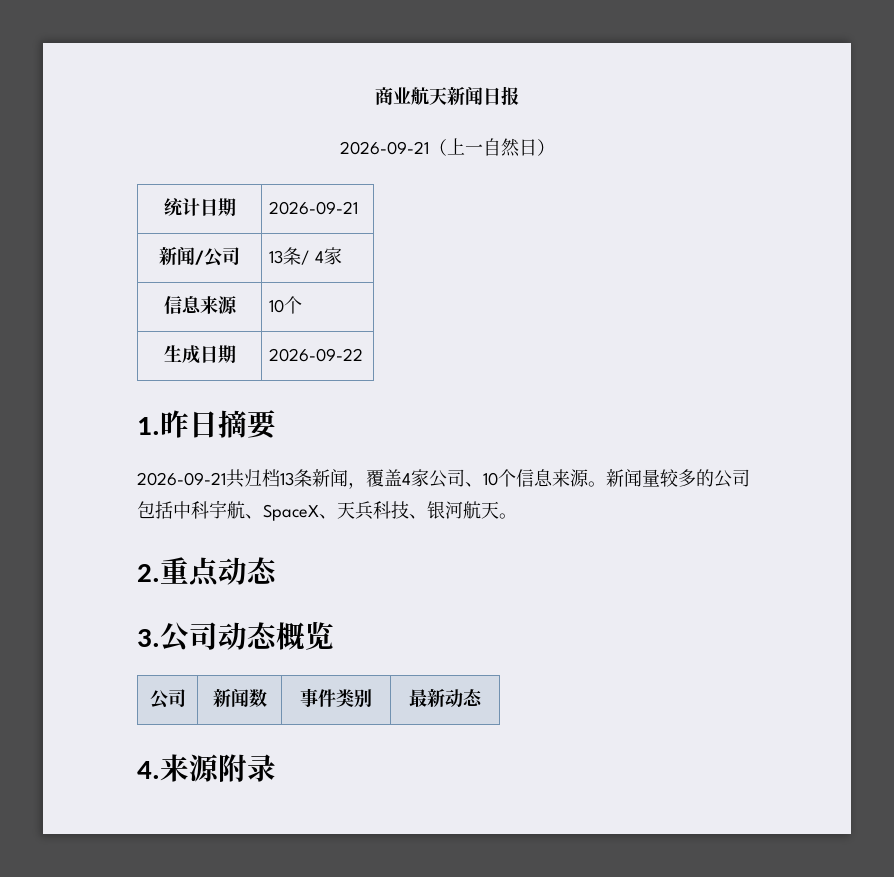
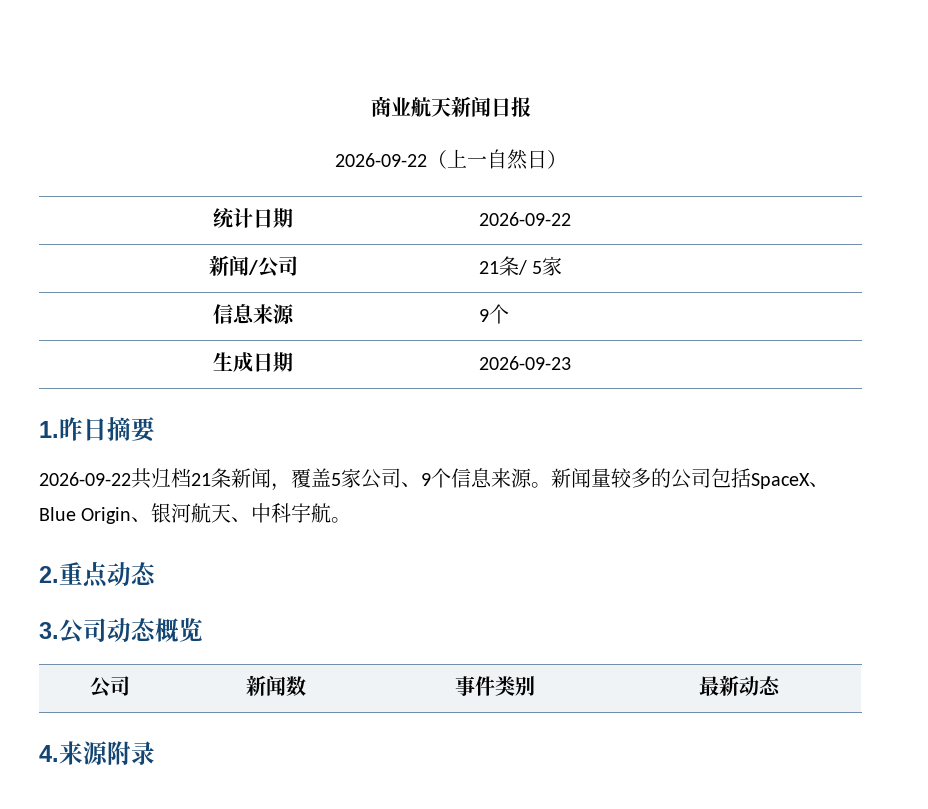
[339,141,429,155] 2026-09-21 -> [334,153,427,167] 2026-09-22
[269,201,359,215] 2026-09-21 -> [478,212,571,226] 2026-09-22
[269,247,325,265] 13条/ 4 -> [478,256,542,276] 21条/ 5
[269,299,285,313] 10 -> [478,309,489,322] 9
[269,348,364,362] 2026-09-22 -> [478,356,571,370] 2026-09-23
[137,469,294,488] 2026-09-21共归档13 -> [39,468,211,489] 2026-09-22共归档21
[402,473,411,485] 4 -> [331,473,341,486] 5
[483,472,498,486] 10 -> [421,473,431,486] 9
[173,500,499,521] 中科宇航、SpaceX、天兵科技、银河航天 -> [751,473,829,489] [39,503,332,524] SpaceX、Blue Origin、银河航天、中科宇航

